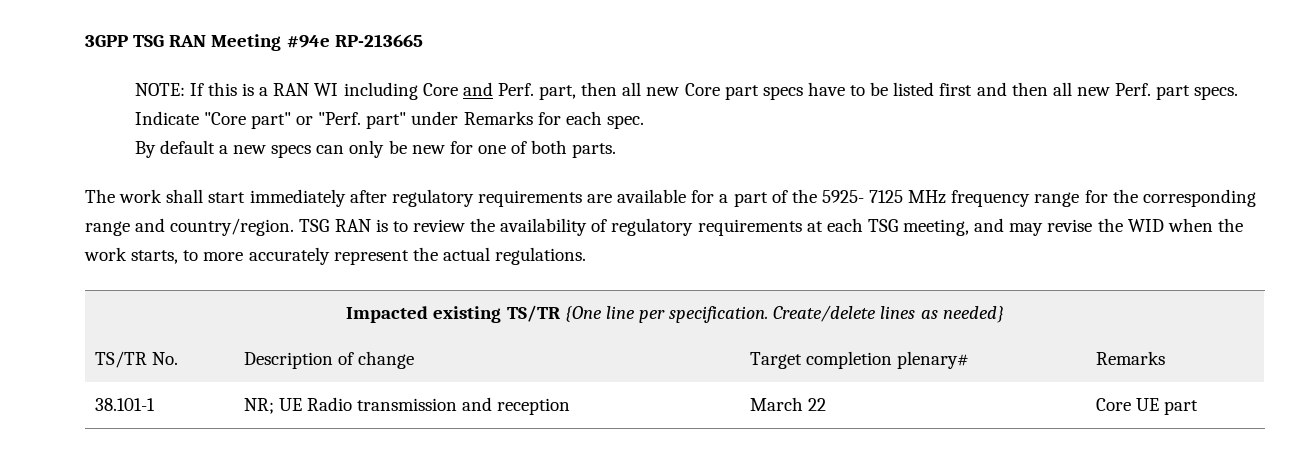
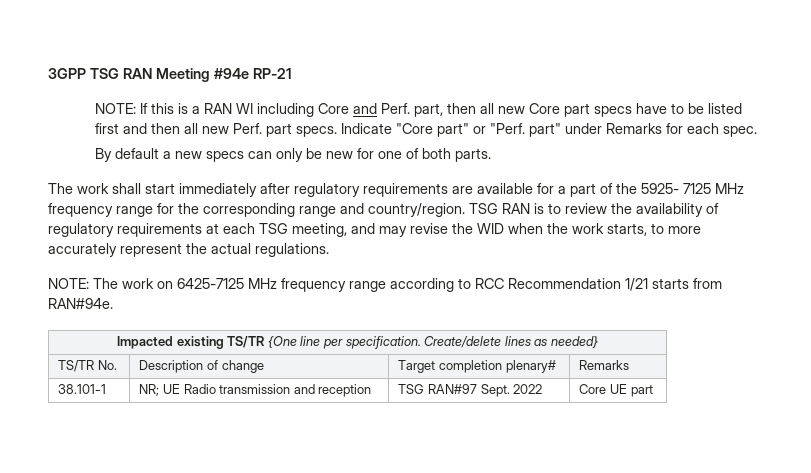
[334,34,423,47] RP-213665 -> [253,68,292,79] RP-21
(587, 256) none -> [48,278,722,292] [48,298,113,309] // NOTE: The work on 6425-7125 MHz frequency range according to RCC Recommendation 1/21 starts from RAN#94e.
[749,397,826,411] March 22 -> [398,384,543,397] TSG RAN#97 Sept. 2022

